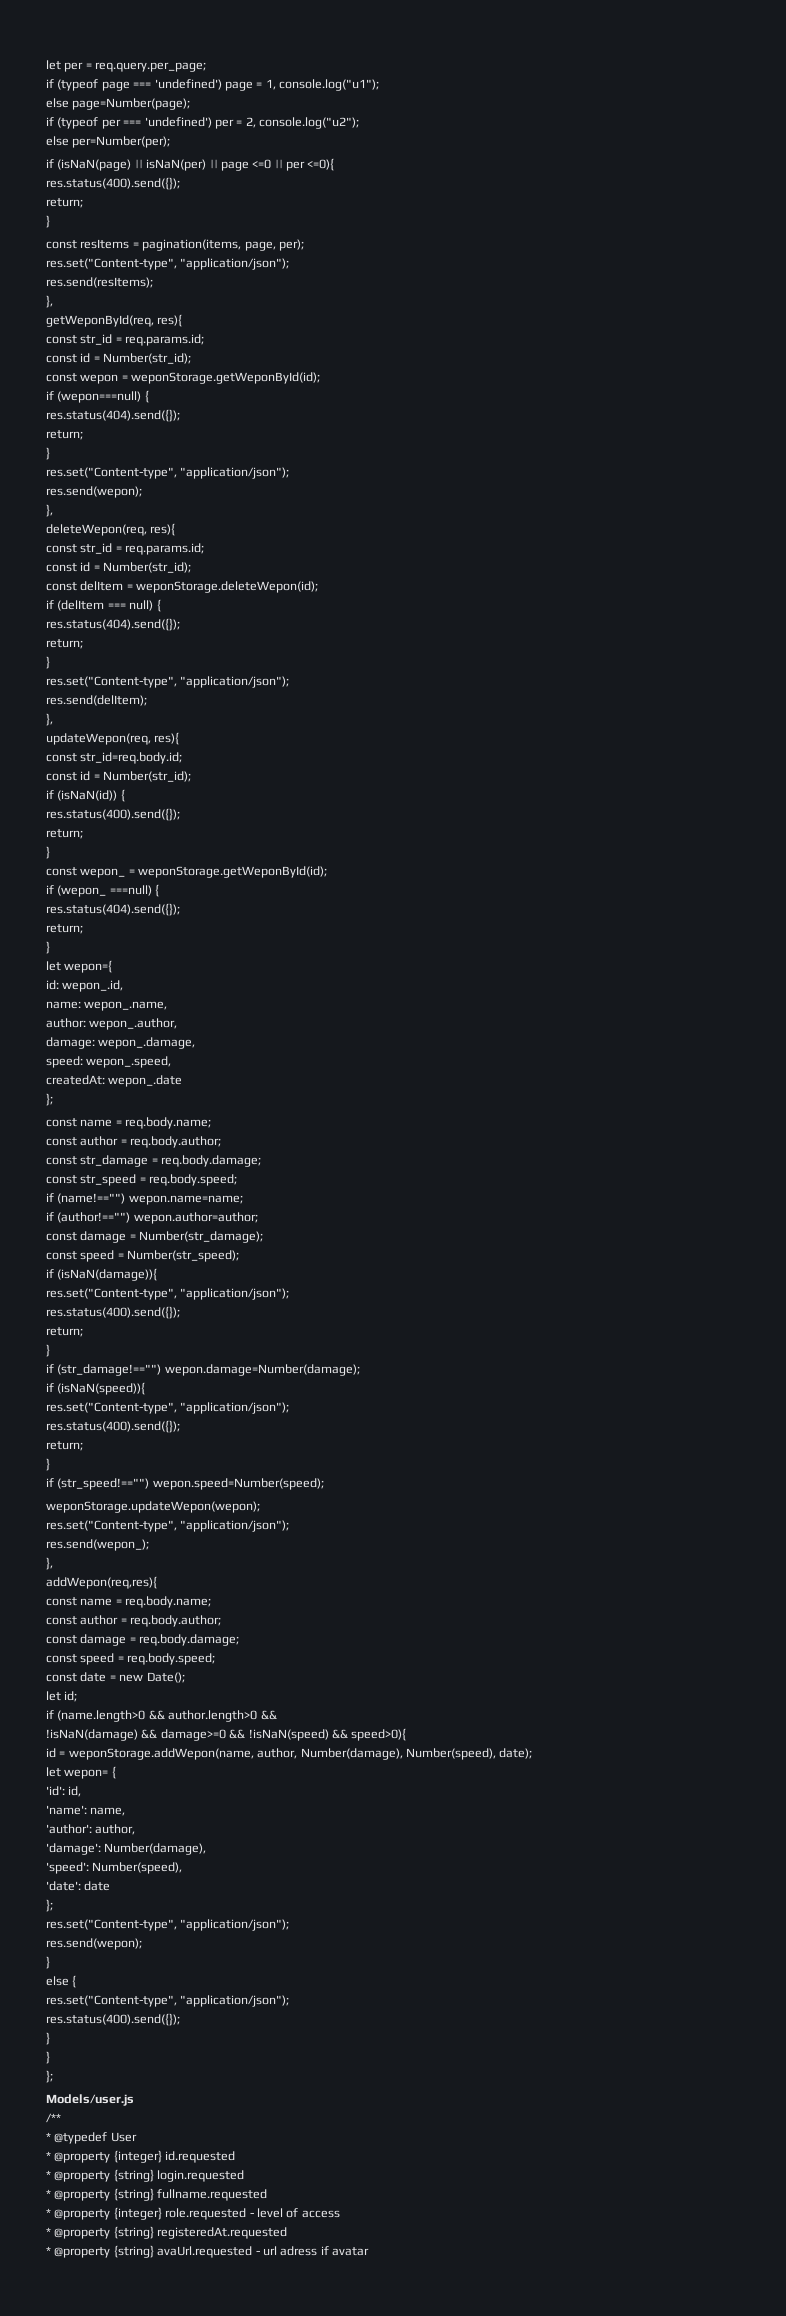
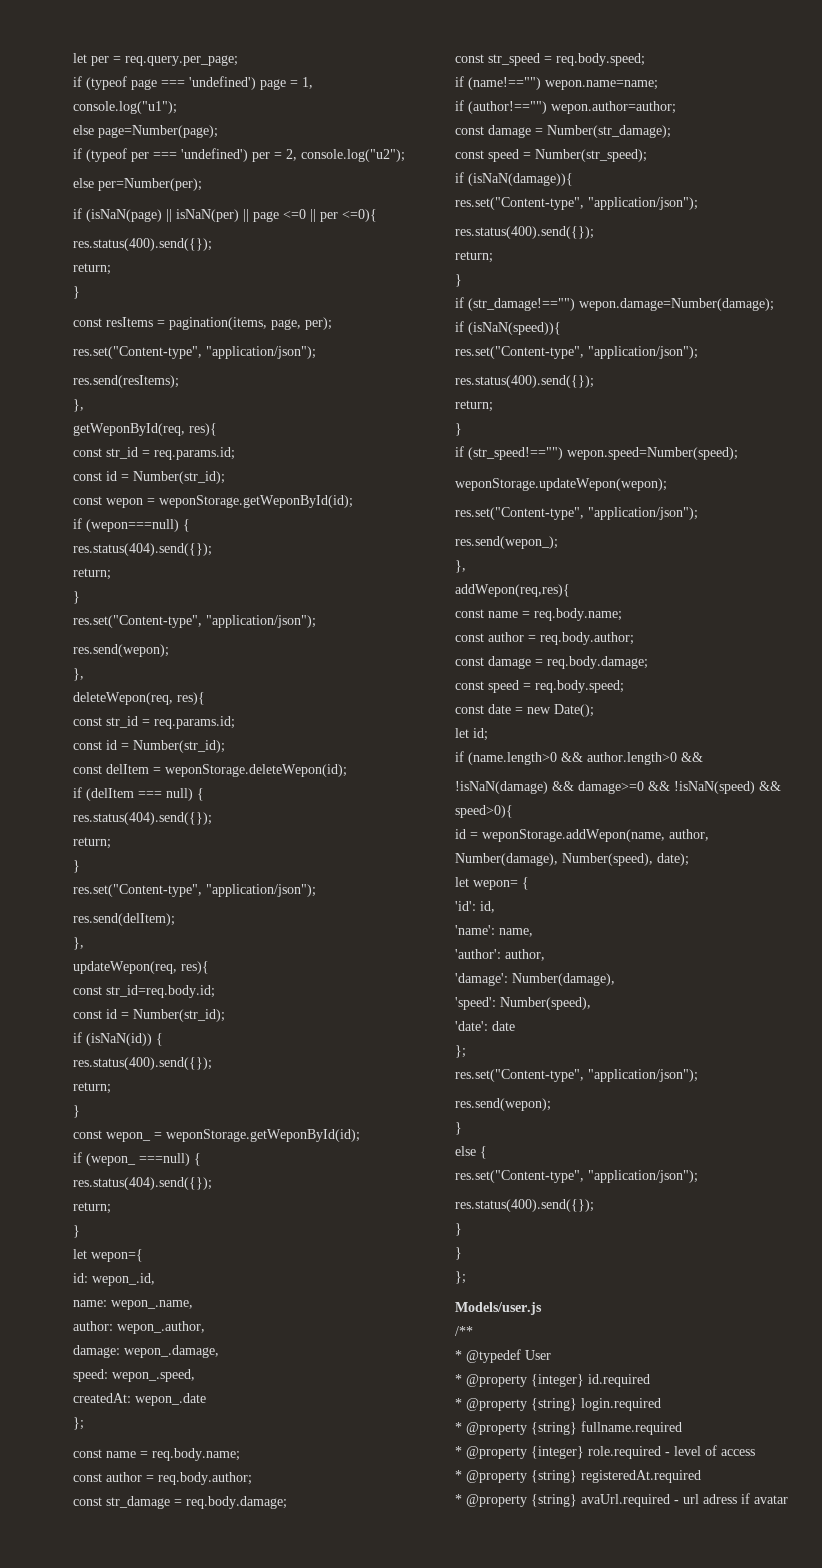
[165,2151,236,2163] [46,2169,245,2182] [46,2188,268,2201] [46,2207,247,2220] id.requested // * @property {string} login.requested // * @property {string} fullname.requested // * @property {integer} role.requested -> [588,1374,650,1387] [455,1398,661,1411] [455,1421,682,1435] [455,1446,661,1459] id.required // * @property {string} login.required // * @property {string} fullname.required // * @property {integer} role.required
[157,2227,288,2239] [46,2245,253,2258] registeredAt.requested // * @property {string} avaUrl.requested -> [581,1470,701,1483] [455,1494,670,1507] registeredAt.required // * @property {string} avaUrl.required

